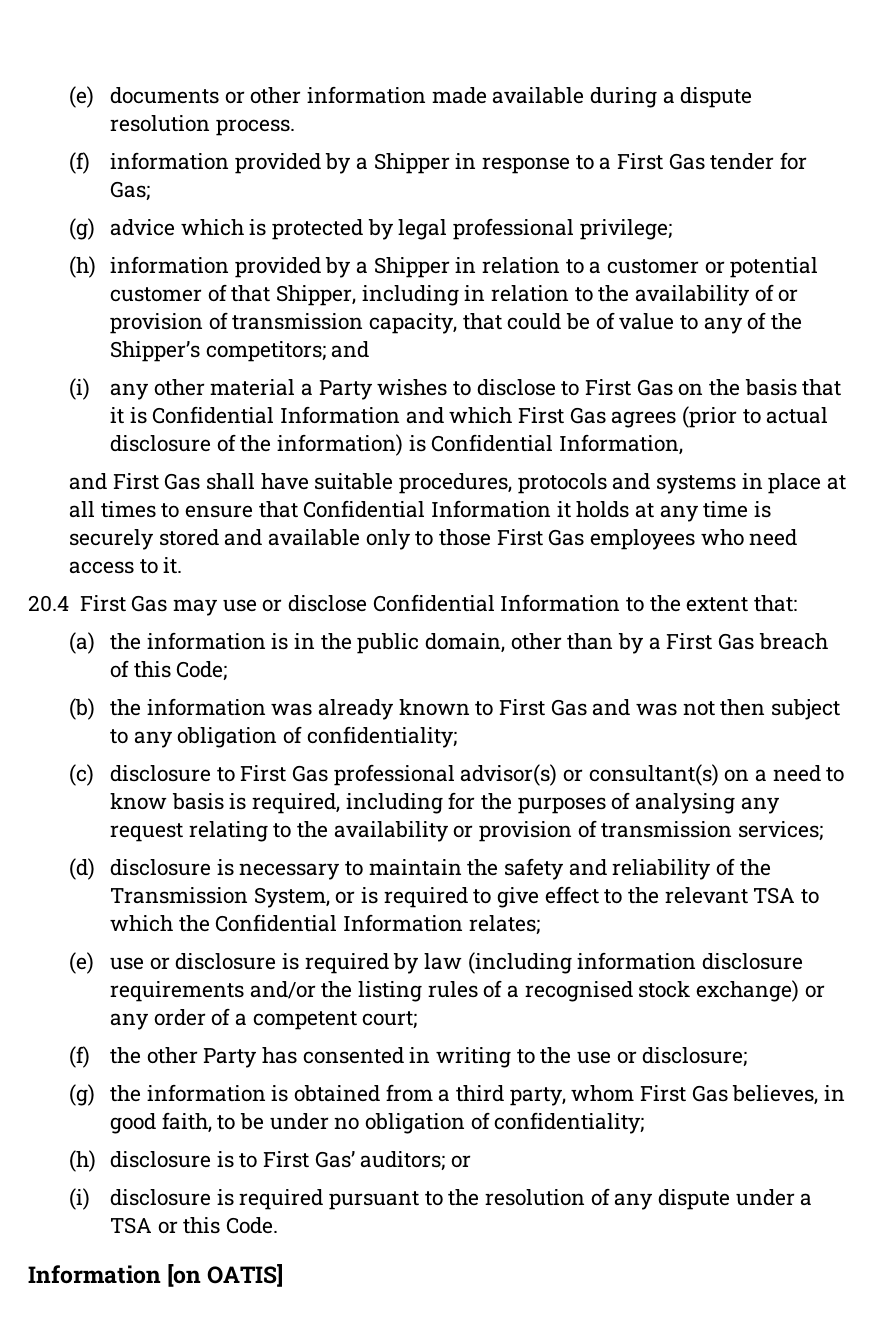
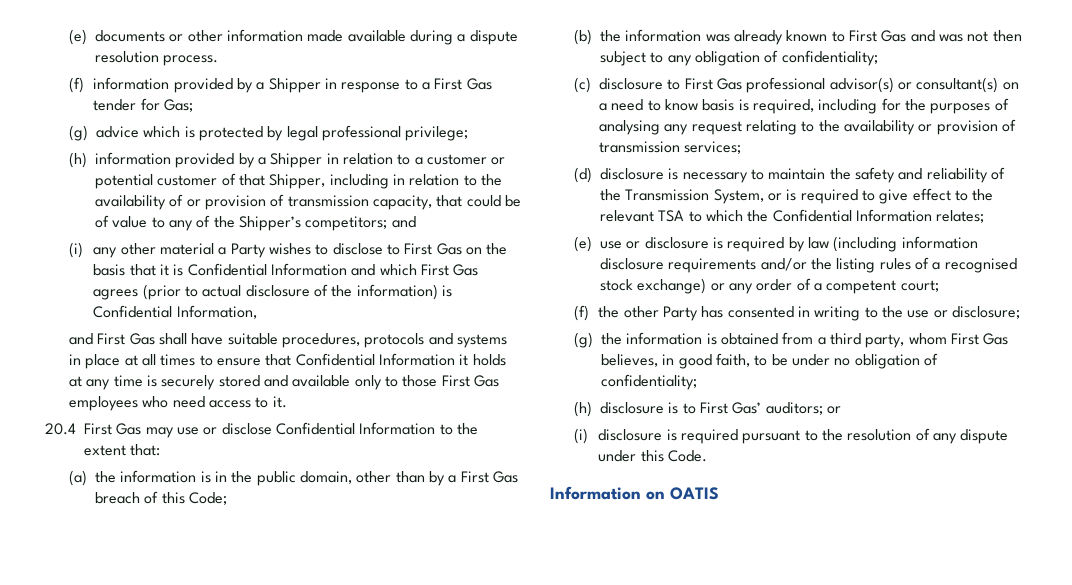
[800,1193,813,1206] [110,1217,178,1234] a TSA or -> (637, 456) none
[167,1264,284,1287] [on OATIS] -> [646,487,719,500] on OATIS

